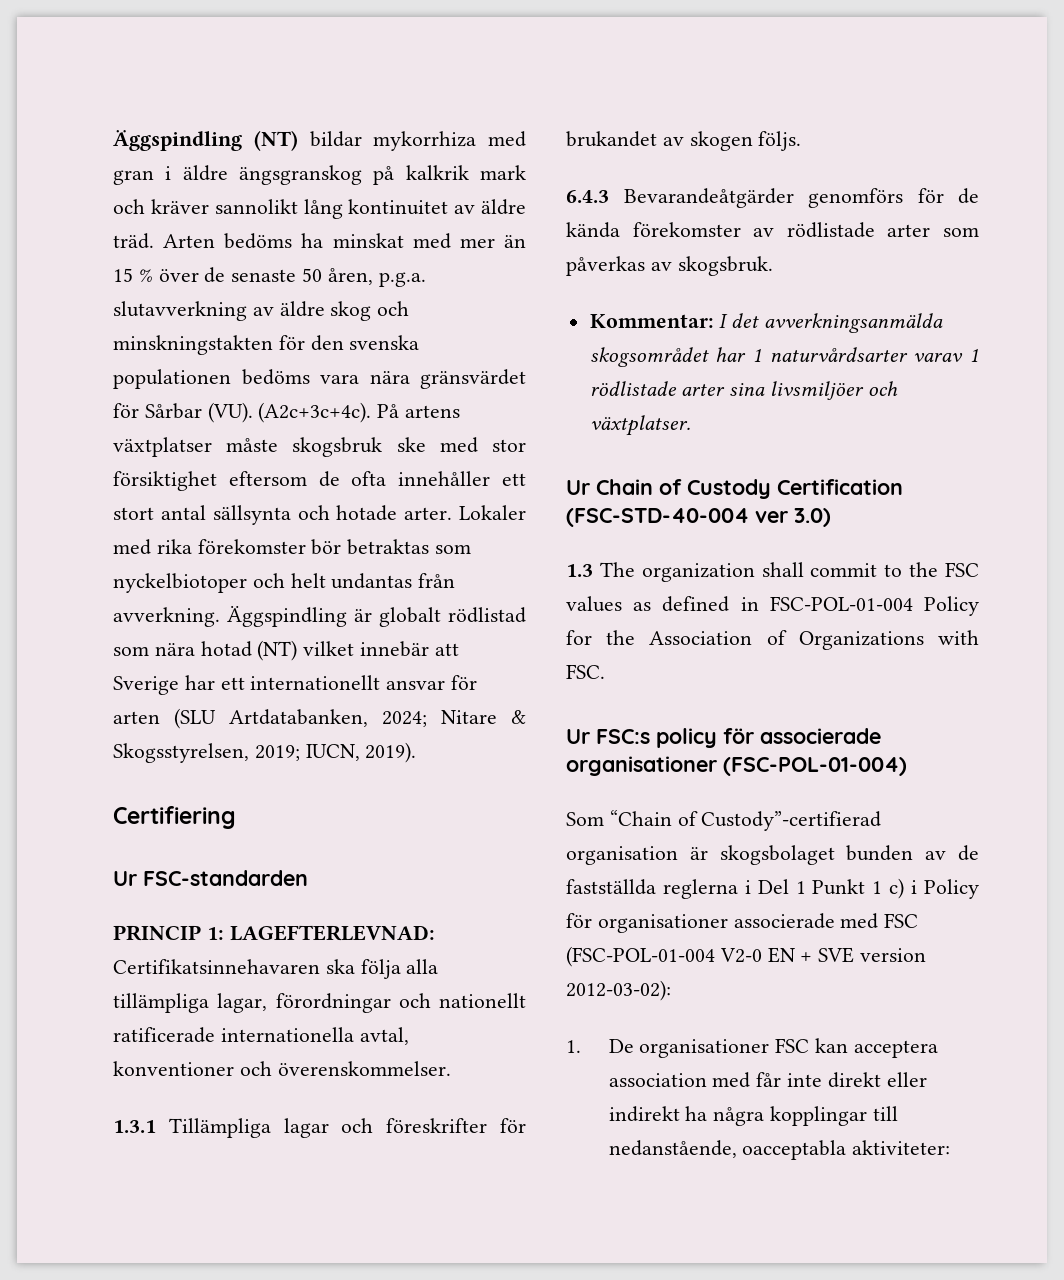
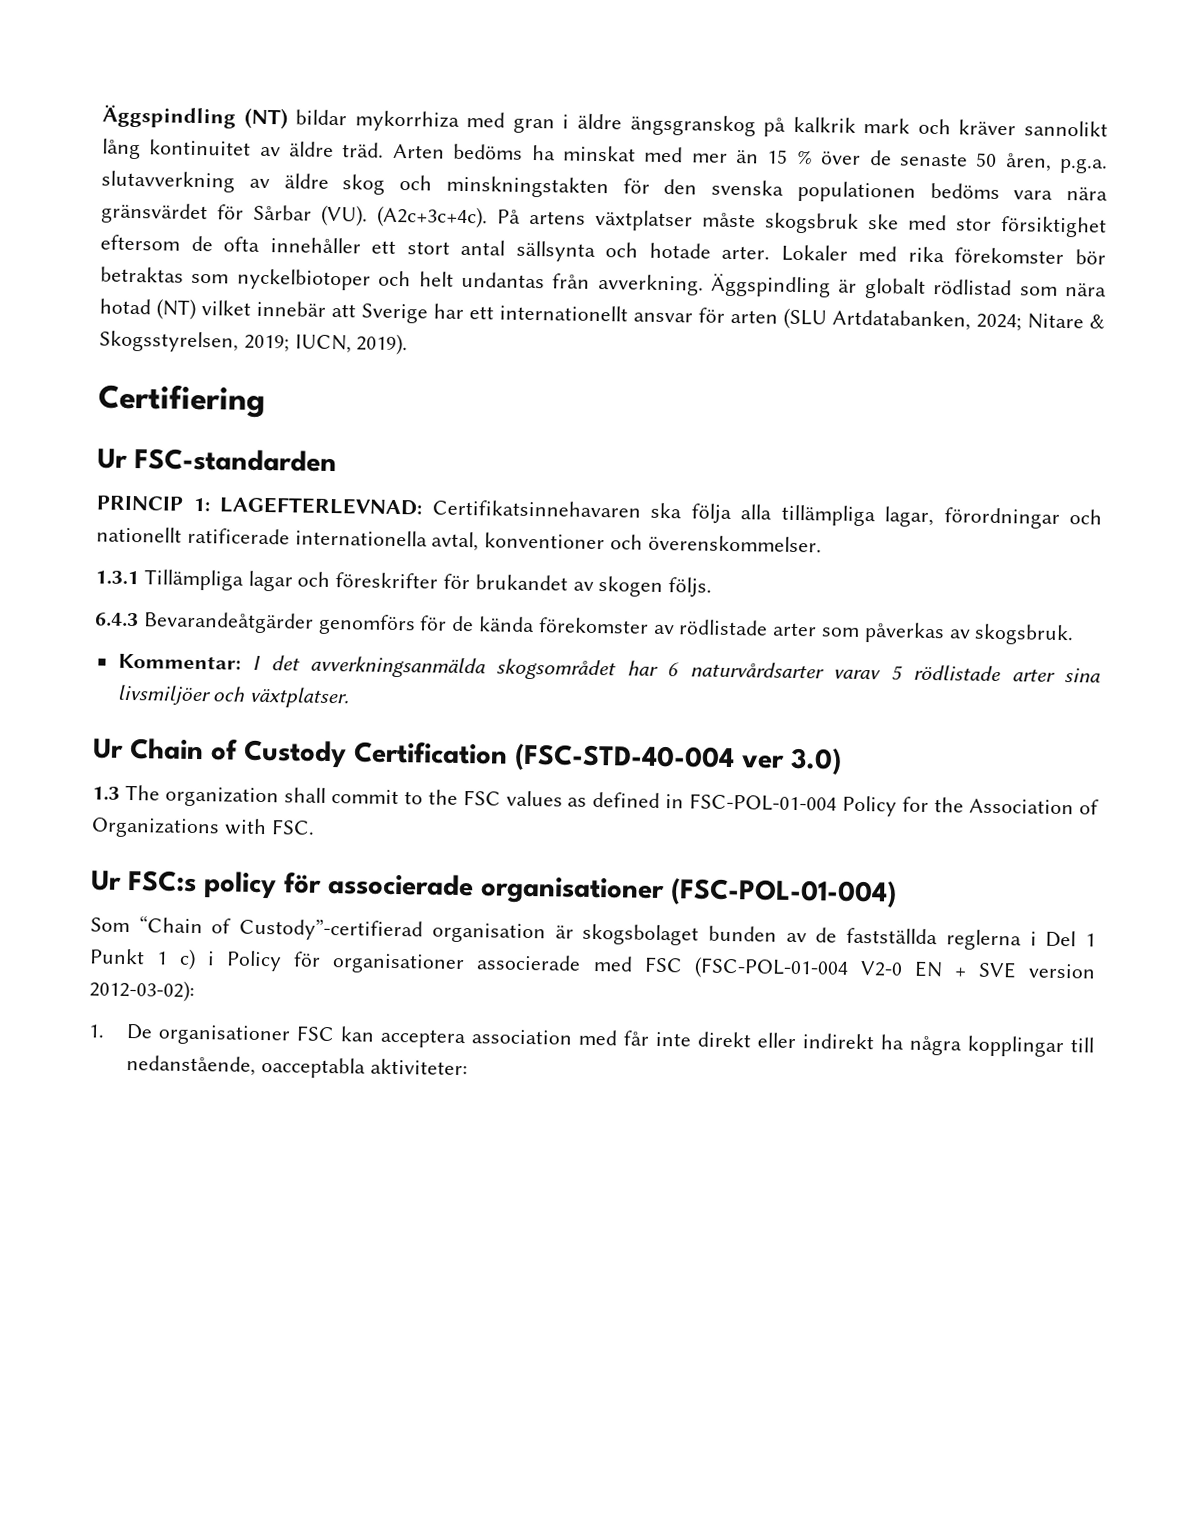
[751,348,762,362] 1 -> [667,662,680,677] 6
[969,348,980,362] 1 -> [890,665,903,681] 5

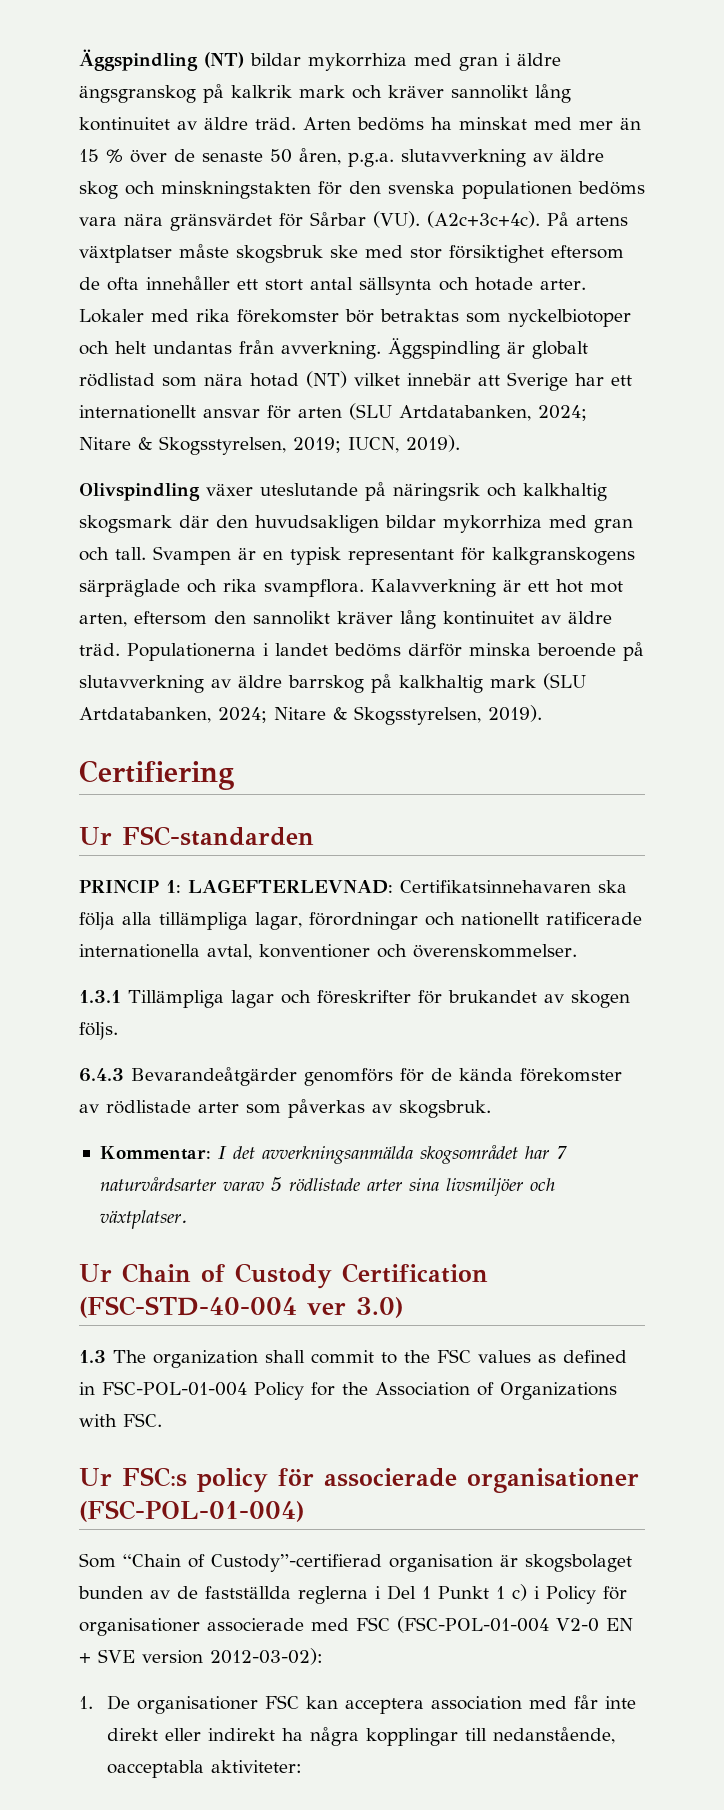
(409, 344) none -> [79,482,607,501] [79,515,633,533] [79,546,635,565] [79,579,623,597] [79,610,612,629] [79,642,644,661] [79,673,586,693] [79,705,542,725] // Olivspindling växer uteslutande på näringsrik och kalkhaltig skogsmark där den huvudsakligen bildar mykorrhiza med gran och tall. Svampen är en typisk representant för kalkgranskogens särpräglade och rika svampflora. Kalavverkning är ett hot mot arten, eftersom den sannolikt kräver lång kontinuitet av äldre träd. Populationerna i landet bedöms därför minska beroende på slutavverkning av äldre barrskog på kalkhaltig mark (SLU Artdatabanken, 2024; Nitare & Skogsstyrelsen, 2019).
[667,662,680,677] 6 -> [555,1146,567,1159] 7

